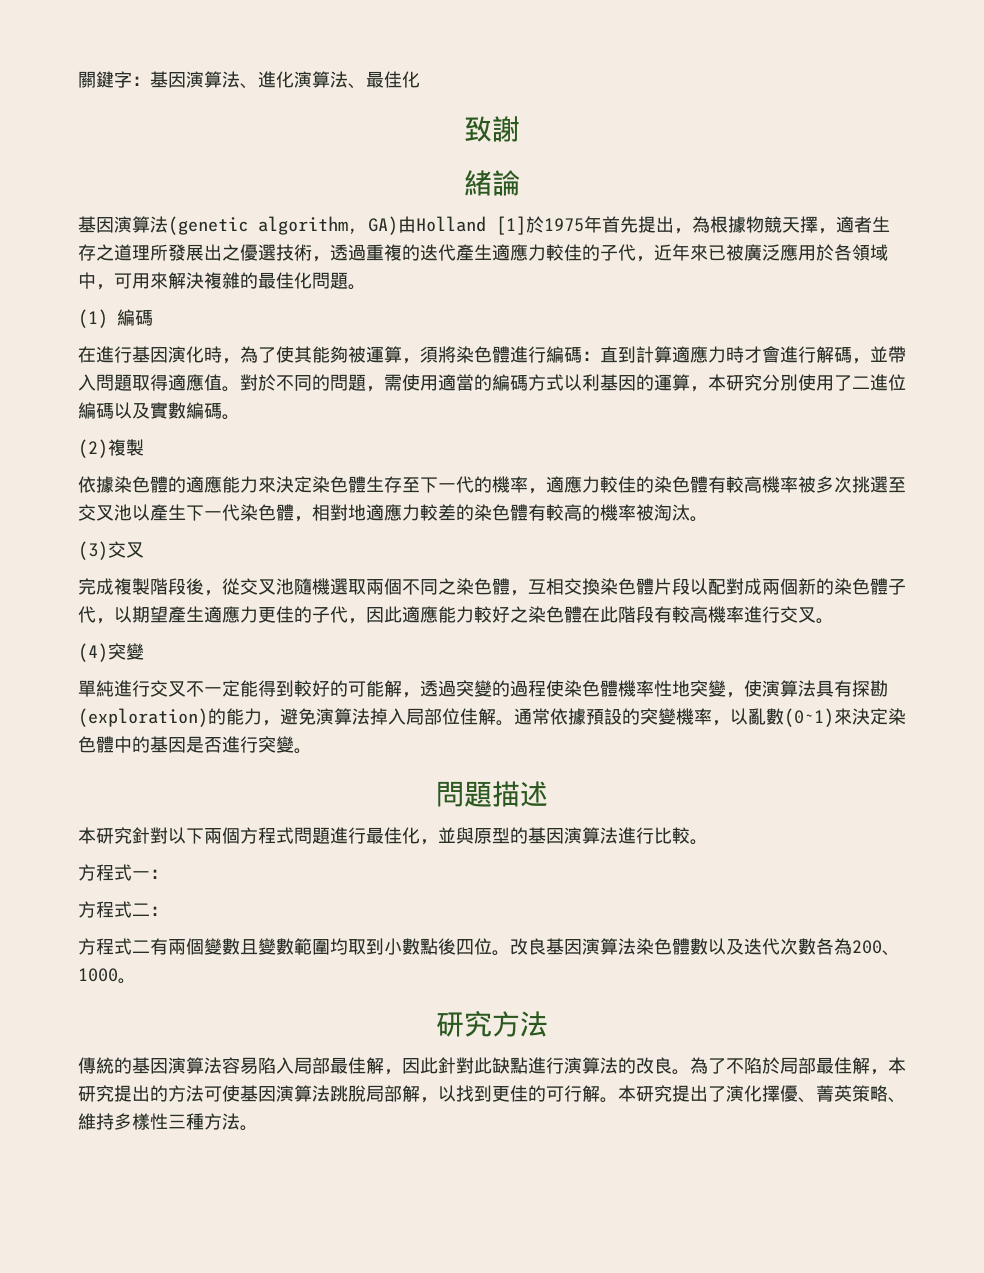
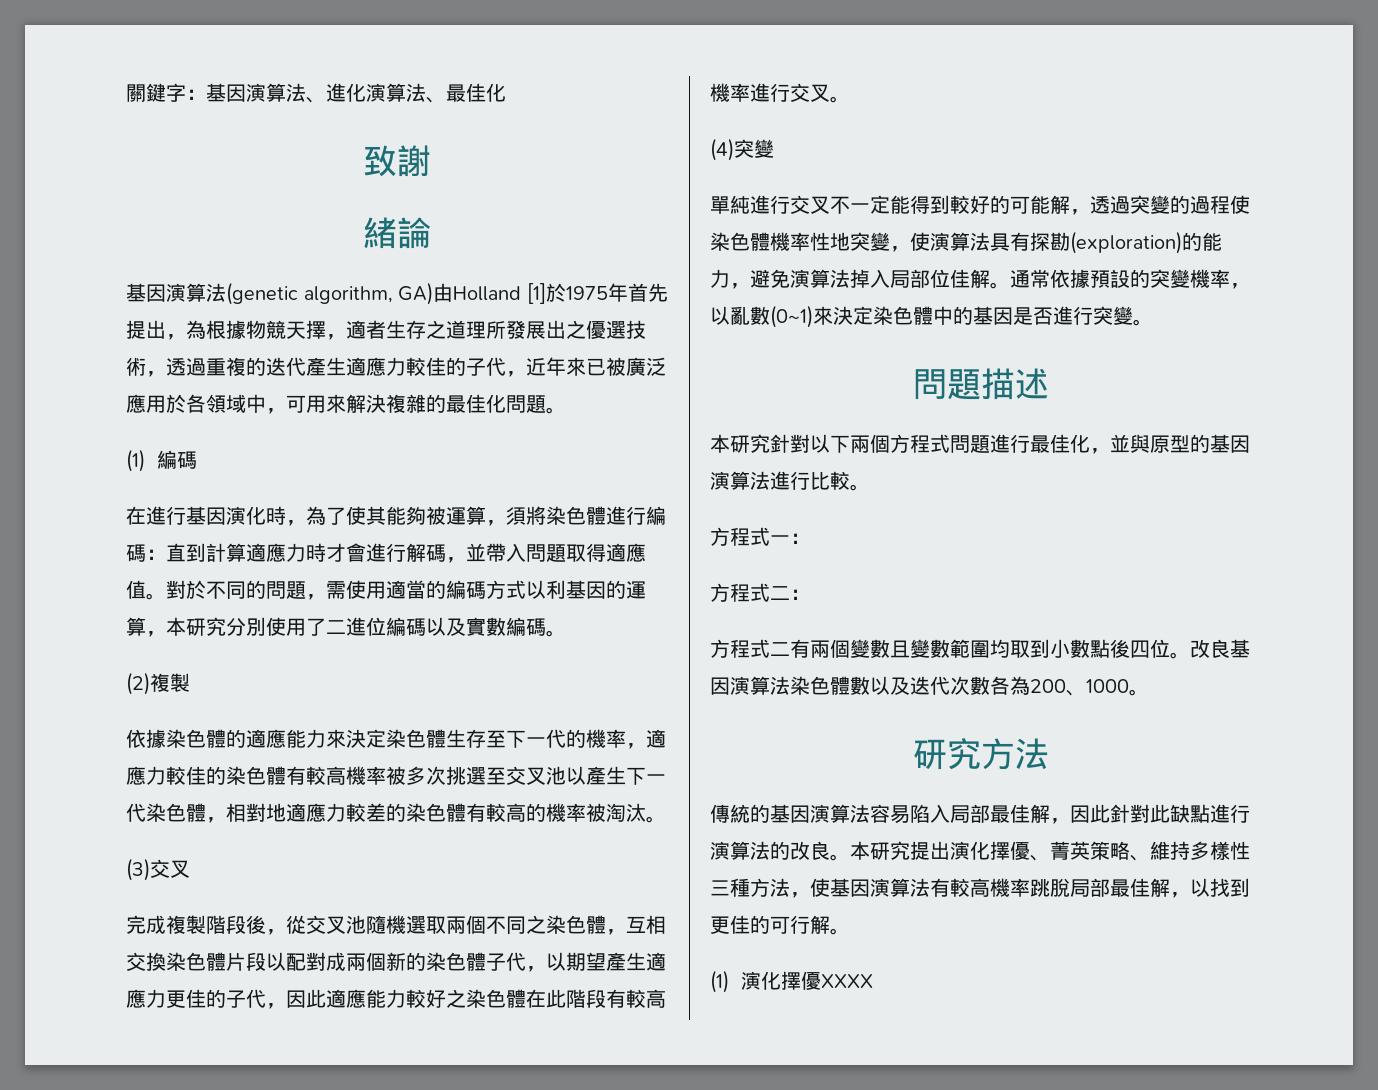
[690,1057,906,1075] [78,1085,726,1103] 為了不陷於局部最佳解，本研究提出的方法可使基因演算法跳脫局部解，以找到更佳的可行解。本研究提出了 -> [850,841,950,860] 本研究提出
[240,1125,258,1131] 。 -> [790,878,1250,898] [710,915,850,935] [710,970,873,993] ，使基因演算法有較高機率跳脫局部最佳解，以找到更佳的可行解。 // (1)演化擇優XXXX

